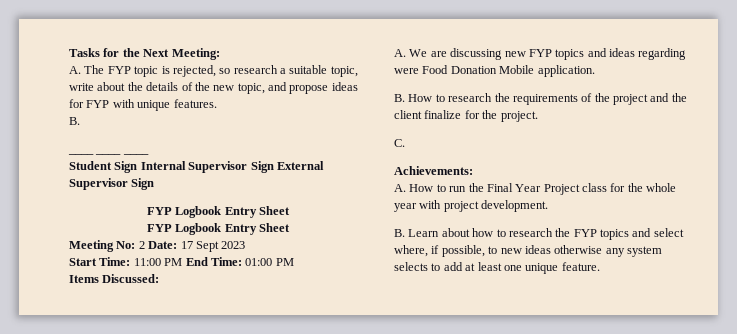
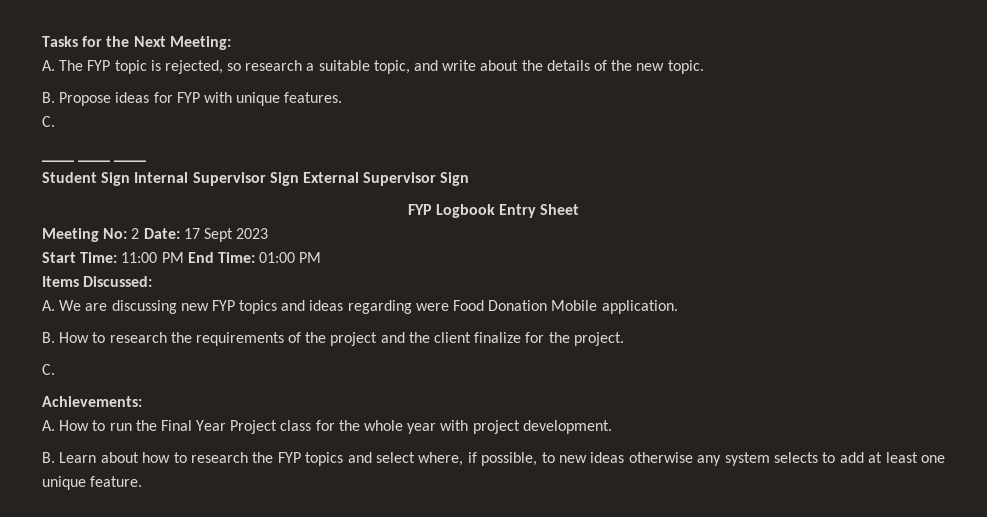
(358, 71) none -> [414,60,439,71] and
[237,82,329,94] topic, and propose -> [667,60,704,74] [42,92,112,106] topic. // B. Propose
[69,117,80,125] B. -> [42,116,55,127] C.
[146,223,291,235] // FYP Logbook Entry Sheet -> (580, 209) none

